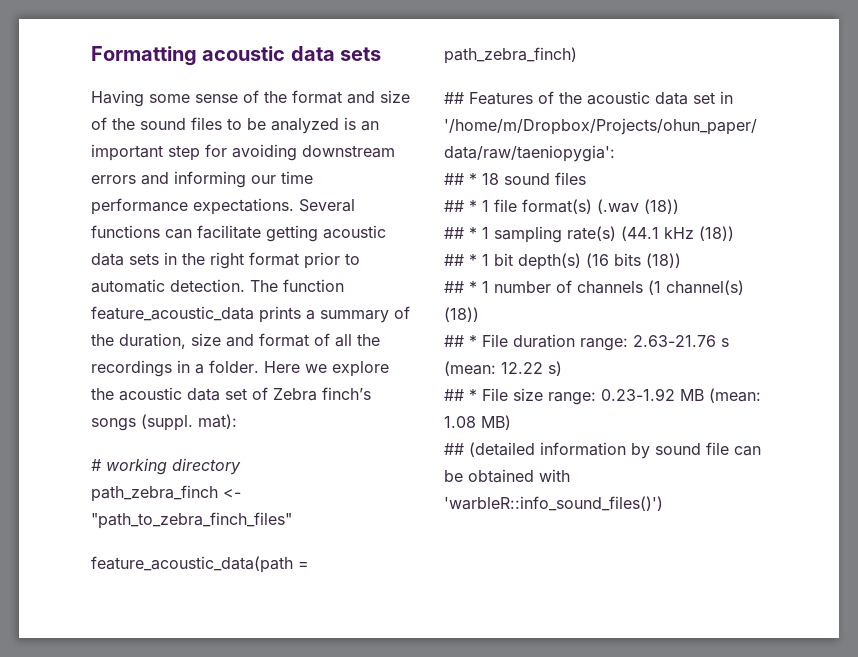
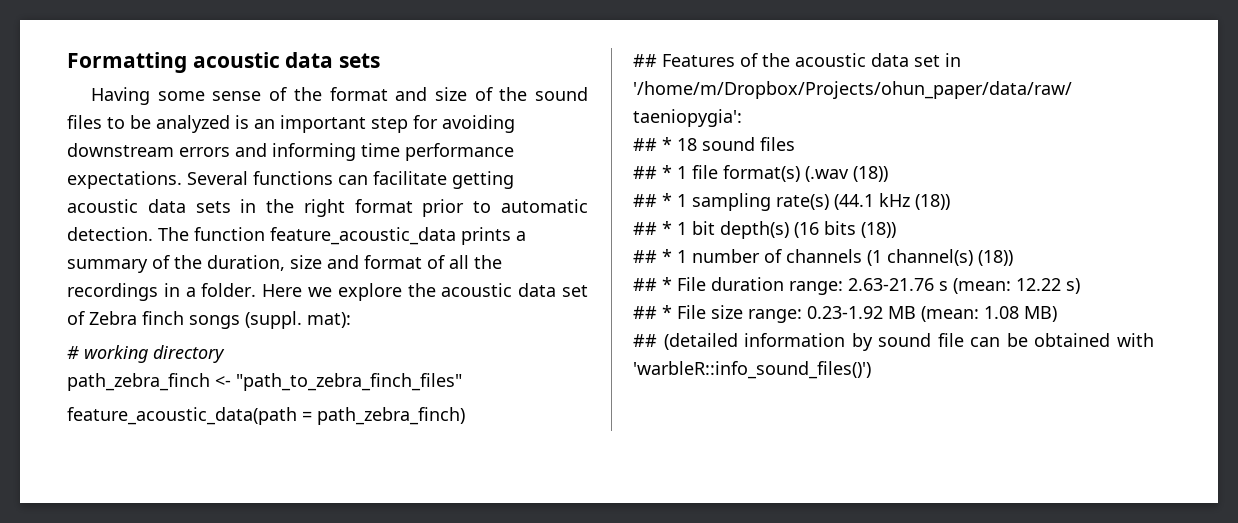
[251,175,276,184] our -> (356, 152) none
[322,387,371,400] finch’s -> [142,311,184,325] finch

